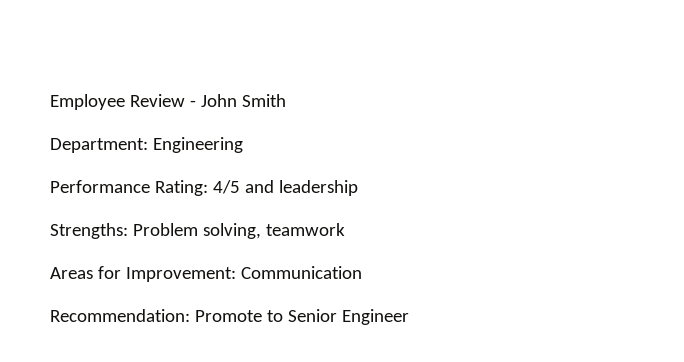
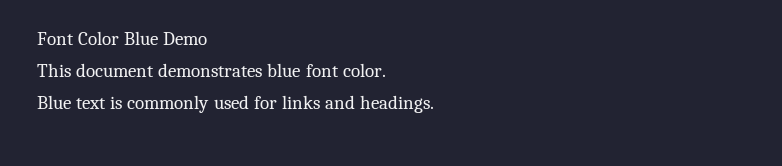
[50,94,286,110] [50,137,243,153] [50,180,358,196] [50,223,345,239] [50,266,362,282] [50,309,409,325] Employee Review - John Smith // Department: Engineering // Performance Rating: 4/5 and leadership // Strengths: Problem solving, teamwork // Areas for Improvement: Communication // Recommendation: Promote to Senior Engineer -> [37,31,208,45] [37,63,386,77] [37,95,435,113] Font Color Blue Demo // This document demonstrates blue font color. // Blue text is commonly used for links and headings.

